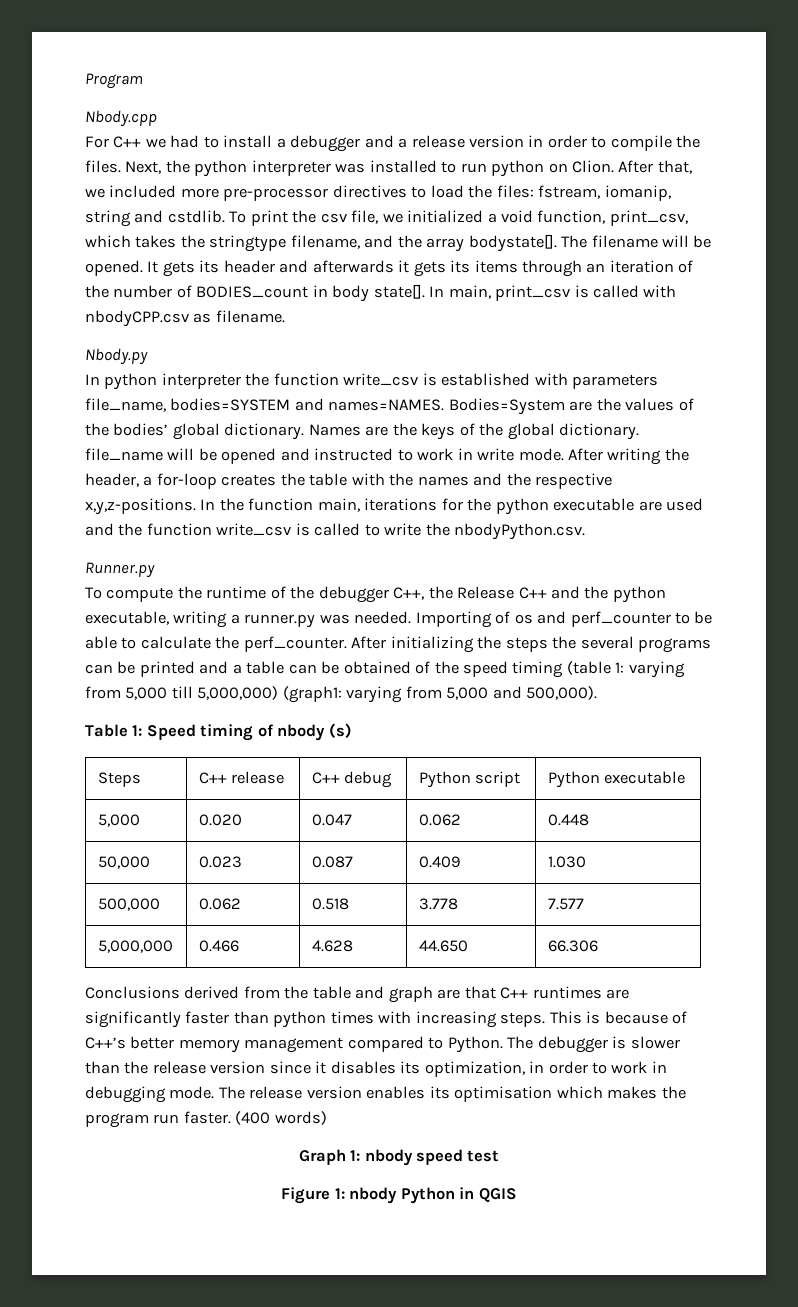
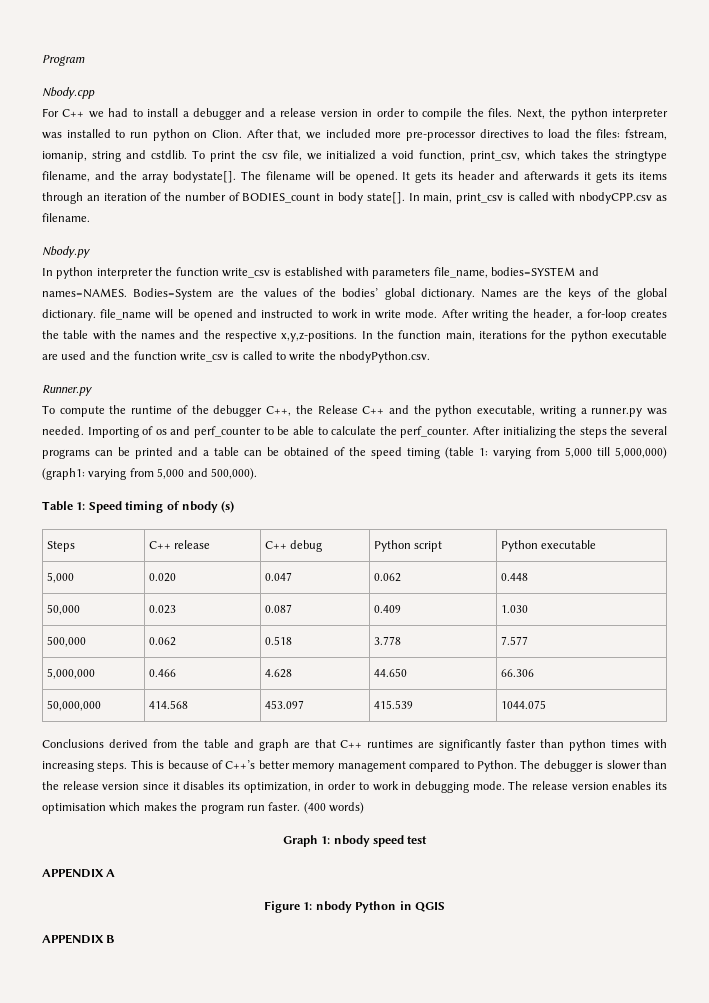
(598, 946) none -> [47,700,102,711] [149,700,189,709] [265,700,305,709] [374,700,414,709] [501,700,547,709] // 50,000,000 | 414.568 | 453.097 | 415.539 | 1044.075
(500, 1156) none -> [42,868,116,878] // APPENDIX A
(517, 1195) none -> [42,934,115,944] // APPENDIX B

